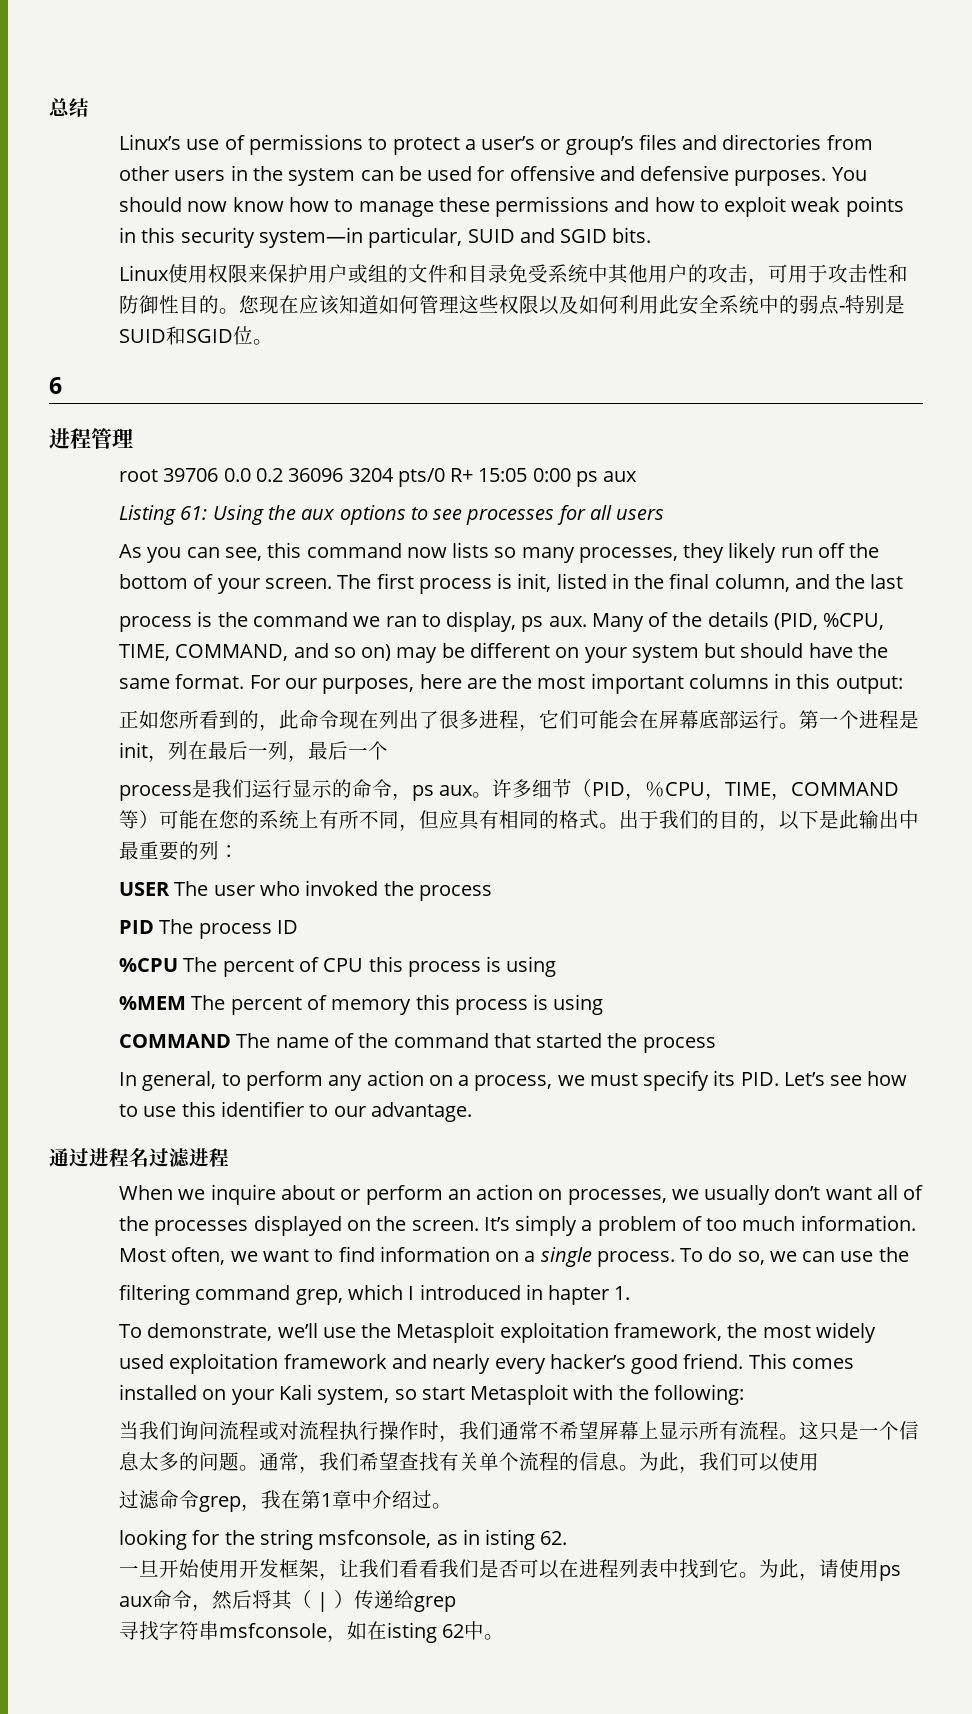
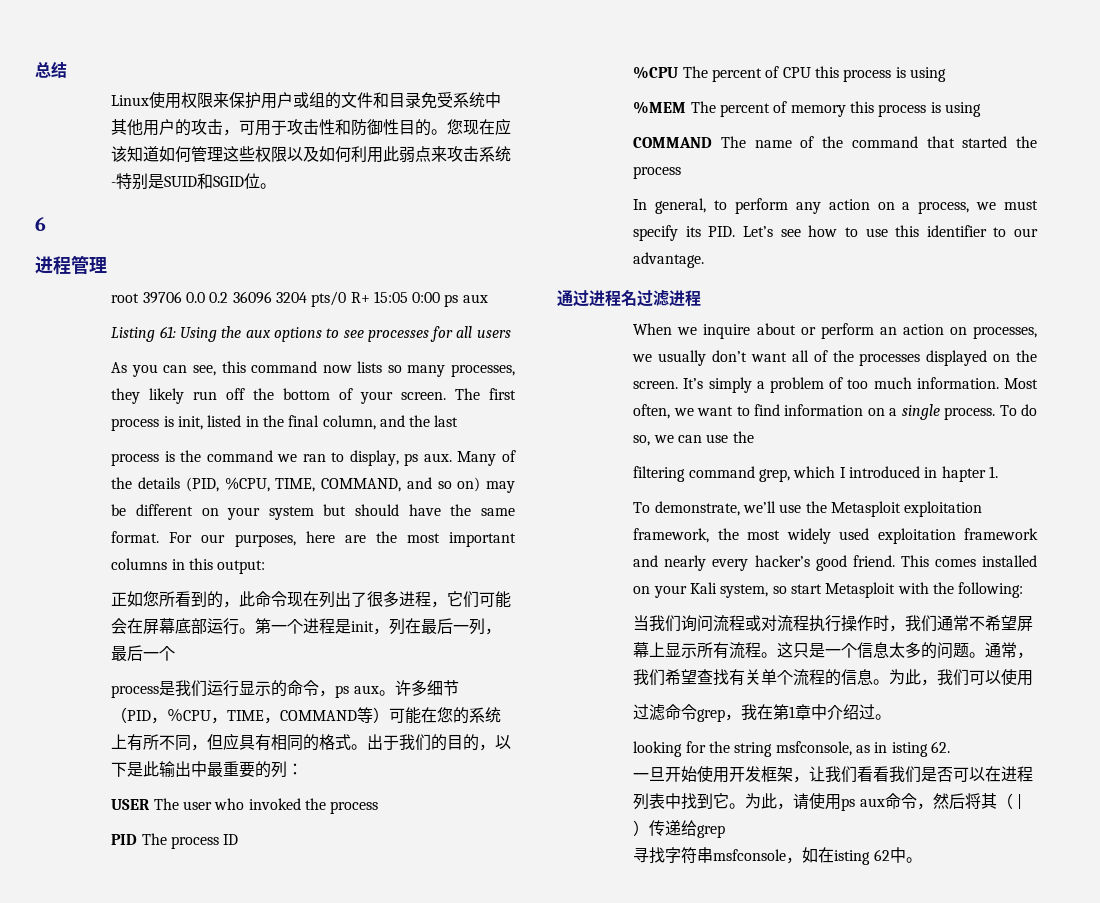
[119,134,873,155] [119,165,867,186] [119,196,904,217] [119,227,652,248] // Linux’s use of permissions to protect a user’s or group’s files and directories from other users in the system can be used for offensive and defensive purposes. You should now know how to manage these permissions and how to exploit weak points in this security system—in particular, SUID and SGID bits. -> (67, 70) none
[679,295,840,315] 安全系统中的弱点 -> [399,146,512,163] 弱点来攻击系统

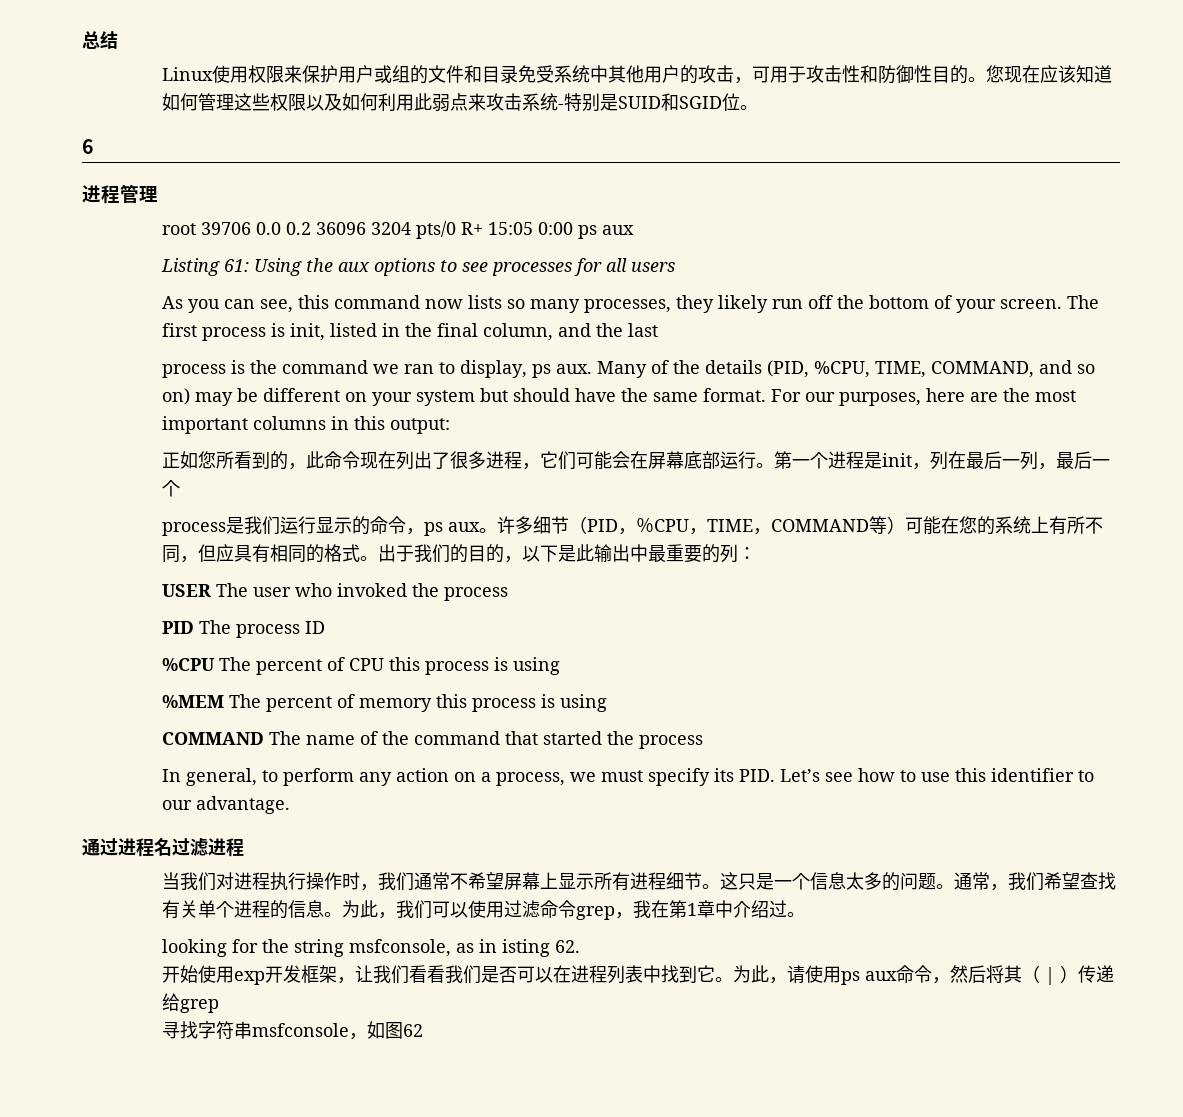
[633,323,1037,339] [632,350,1037,366] [633,377,1038,393] [633,404,1037,420] [633,431,754,446] [633,466,998,482] [633,501,983,517] [633,528,1038,544] [633,555,1037,571] [633,582,1024,598] [633,615,794,632] When we inquire about or perform an action on processes, we usually don’t want all of the processes displayed on the screen. It’s simply a problem of too much information. Most often, we want to find information on a single process. To do so, we can use the // filtering command grep, which I introduced in hapter 1. // To demonstrate, we’ll use the Metasploit exploitation framework, the most widely used exploitation framework and nearly every hacker’s good friend. This comes installed on your Kali system, so start Metasploit with the following: // 当我们询问流程或对流 -> [162,872,253,891] 当我们对进
[729,642,762,659] 流程 -> [630,872,703,890] 进程细节
[793,669,810,686] 流 -> [234,900,253,918] 进
(1034, 678) // -> (505, 909) none
[633,767,666,781] 一旦 -> (581, 946) none
(730, 775) none -> [234,971,266,985] exp
[818,847,922,865] 在isting 62中。 -> [385,1022,424,1039] 图62

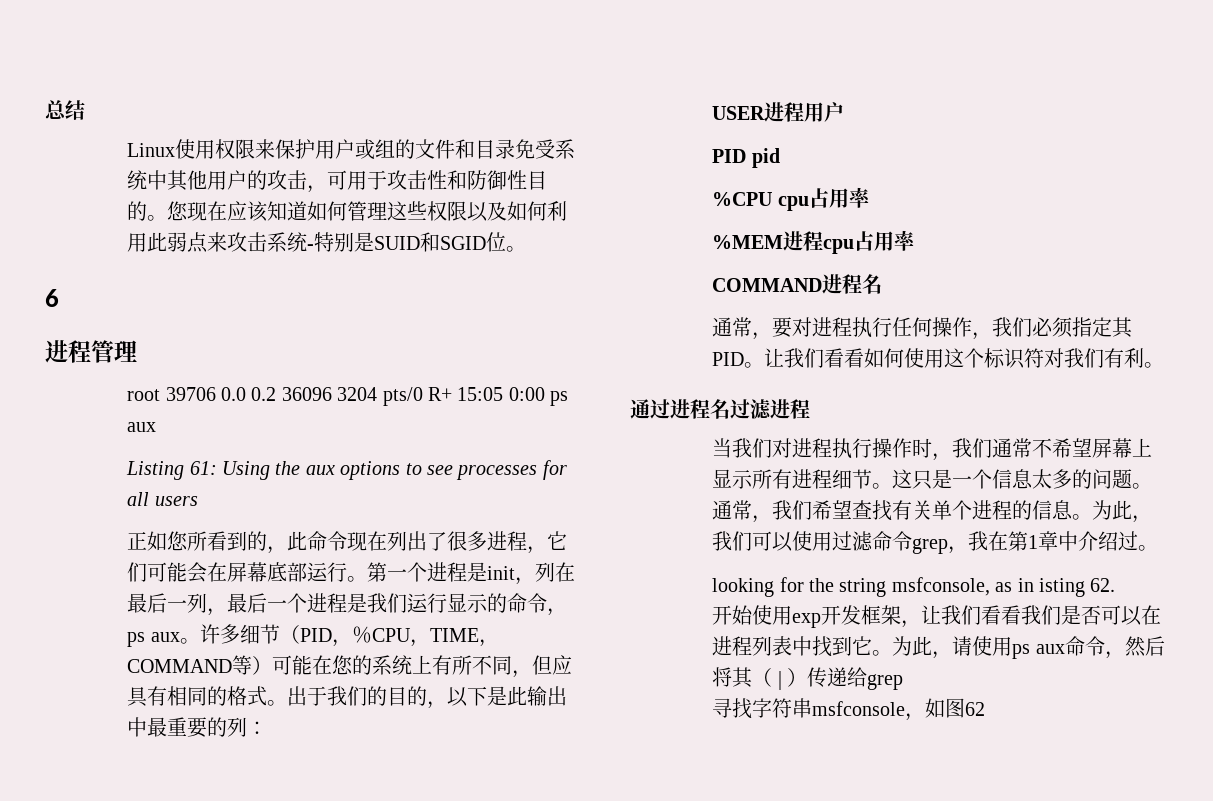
[162,295,1100,313] [162,323,659,341] [162,360,1096,378] [162,388,1077,406] [162,416,451,434] // As you can see, this command now lists so many processes, they likely run off the bottom of your screen. The first process is init, listed in the final column, and the last // process is the command we ran to display, ps aux. Many of the details (PID, %CPU, TIME, COMMAND, and so on) may be different on your system but should have the same format. For our purposes, here are the most important columns in this output: -> (198, 501) none
[162,522,227,536] // process -> [307,593,348,613] 进程
[216,583,509,601] [162,620,326,638] [162,657,561,675] [162,694,608,712] [162,731,704,749] [162,768,1095,786] [162,796,291,814] The user who invoked the process // PID The process ID // %CPU The percent of CPU this process is using // %MEM The percent of memory this process is using // COMMAND The name of the command that started the process // In general, to perform any action on a process, we must specify its PID. Let’s see how to use this identifier to our advantage. -> [764,102,845,122] [712,148,780,168] [712,187,870,211] [712,230,916,254] [712,274,883,294] [712,317,1134,340] [712,348,1165,369] 进程用户 // PID pid // %CPU cpu占用率 // %MEM进程cpu占用率 // COMMAND进程名 // 通常，要对进程执行任何操作，我们必须指定其PID。让我们看看如何使用这个标识符对我们有利。

